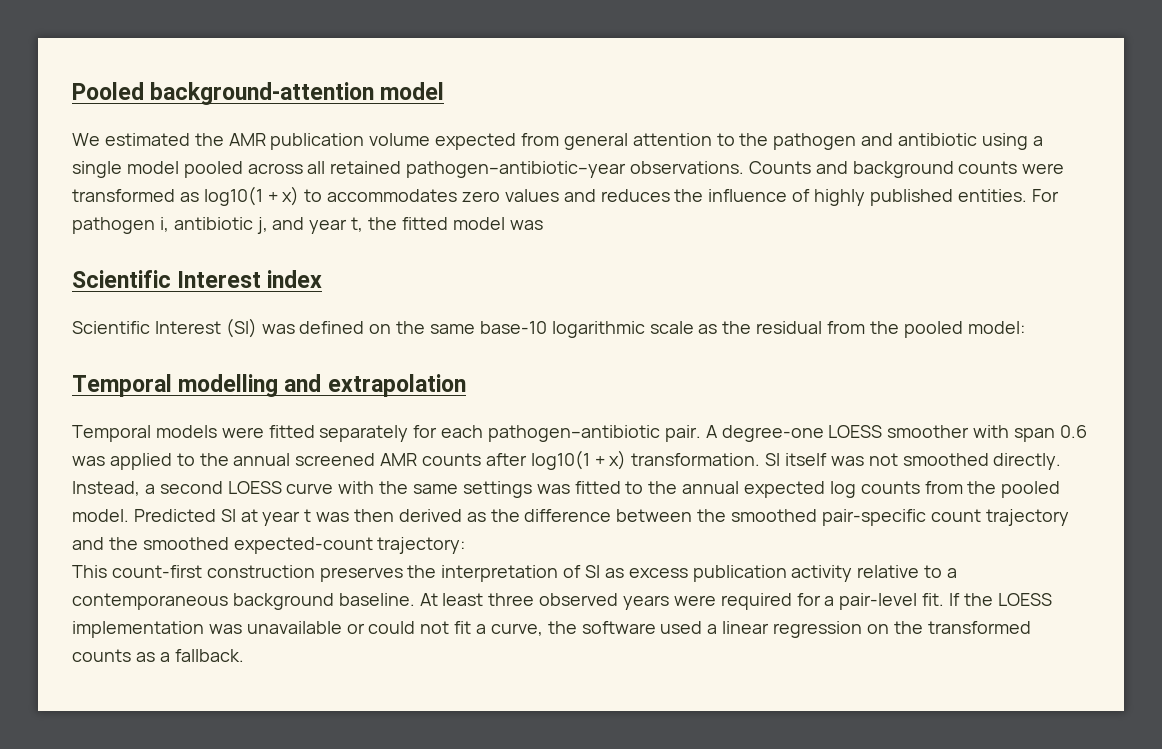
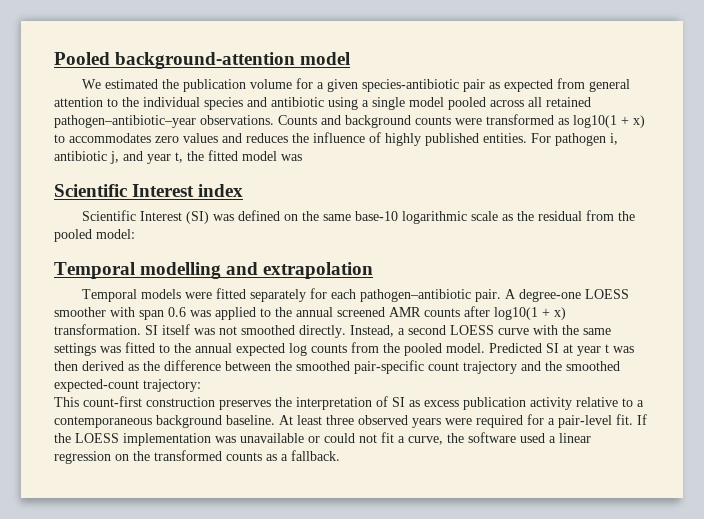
[228,133,266,146] AMR -> (179, 84) none
(431, 139) none -> [295,78,500,92] for a given species-antibiotic pair as
[773,133,857,150] pathogen -> [143,97,243,110] individual species

